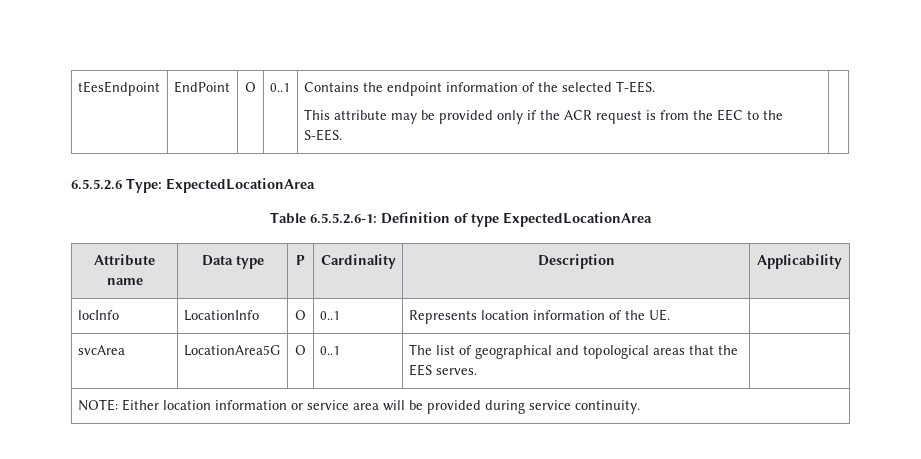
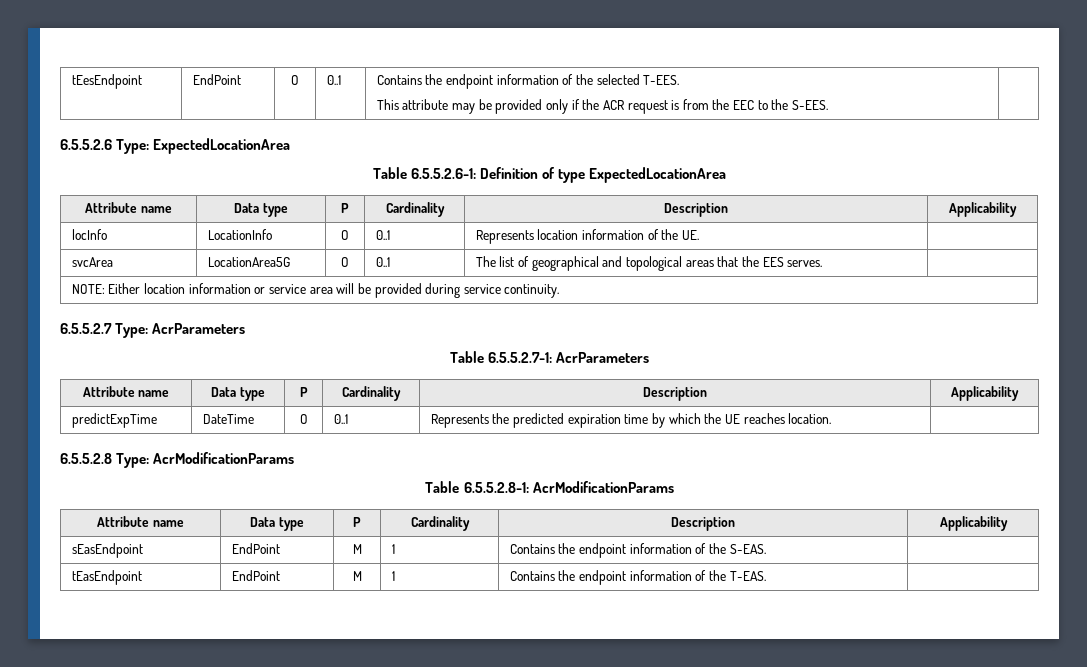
(640, 407) none -> [60,323,246,338] [449,351,650,363] [82,386,170,397] [211,387,265,401] [299,387,308,397] [342,386,401,401] [643,387,707,401] [951,386,1019,401] [71,413,157,428] [202,414,254,424] [299,414,308,424] [333,414,348,424] [430,413,832,428] [60,452,295,468] [425,481,674,493] [97,516,184,527] [250,517,304,531] [353,517,361,527] [410,516,470,531] [671,517,735,531] [939,516,1008,531] [71,543,143,558] [231,543,280,554] [352,544,362,554] [391,544,395,554] [509,543,766,558] [71,570,142,585] [231,570,280,581] [352,571,362,581] [391,571,395,581] [509,570,766,585] // 6.5.5.2.7 Type: AcrParameters // Table 6.5.5.2.7-1: AcrParameters // Attribute name | Data type | P | Cardinality | Description | Applicability // predictExpTime | DateTime | O | 0..1 | Represents the predicted expiration time by which the UE reaches location. | // 6.5.5.2.8 Type: AcrModificationParams // Table 6.5.5.2.8-1: AcrModificationParams // Attribute name | Data type | P | Cardinality | Description | Applicability // sEasEndpoint | EndPoint | M | 1 | Contains the endpoint information of the S-EAS. | // tEasEndpoint | EndPoint | M | 1 | Contains the endpoint information of the T-EAS. |

